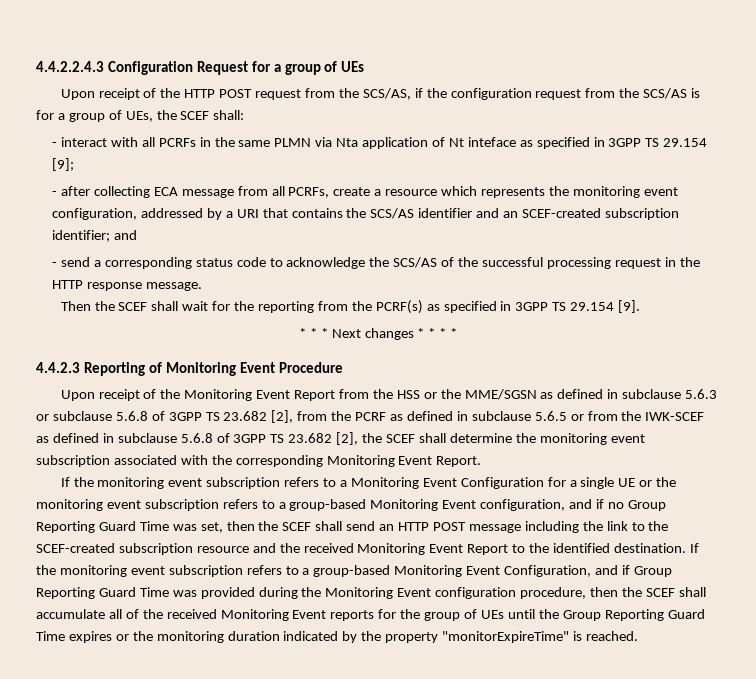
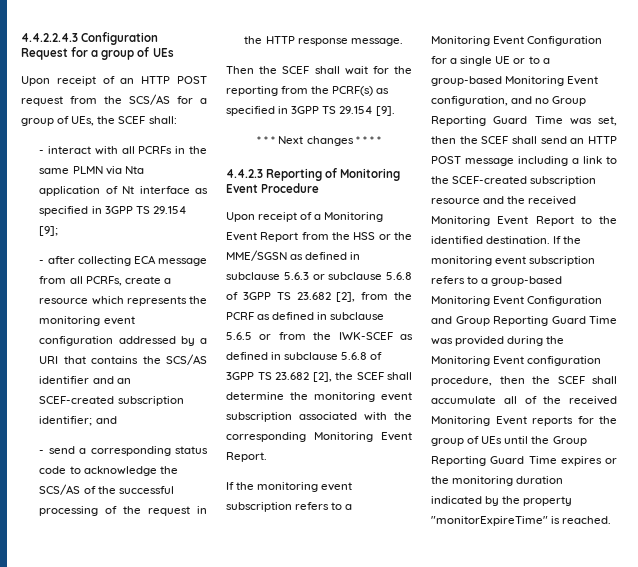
[160,88,181,98] the -> [120,78,135,84] an
[362,88,701,100] SCS/AS, if the configuration request from the SCS/AS is -> [129,94,170,105] SCS/AS
[467,137,516,147] inteface -> [139,186,190,194] interface
[52,208,138,220] configuration, -> [39,336,114,346] configuration
(611, 263) none -> [105,506,142,514] of the
[160,389,181,399] the -> [314,214,322,220] a
[656,477,677,487] [36,499,258,511] the monitoring event subscription refers -> (526, 61) none
[596,499,605,509] if -> (533, 100) none
[582,521,603,531] the -> [572,158,579,164] a
[504,565,630,577] Configuration, and if -> [527,296,603,306] [431,316,452,324] Configuration and

